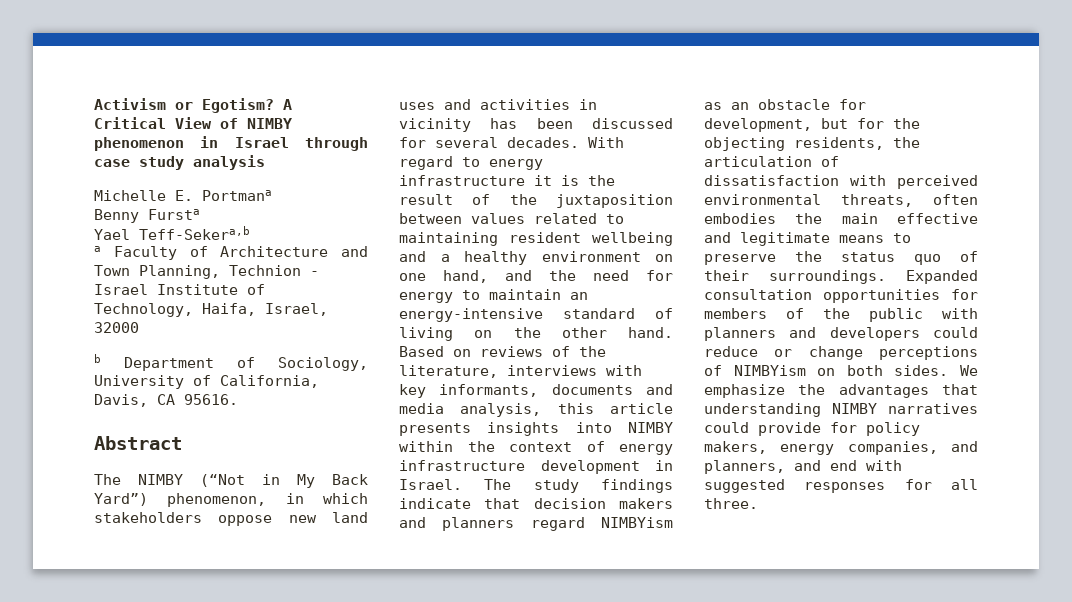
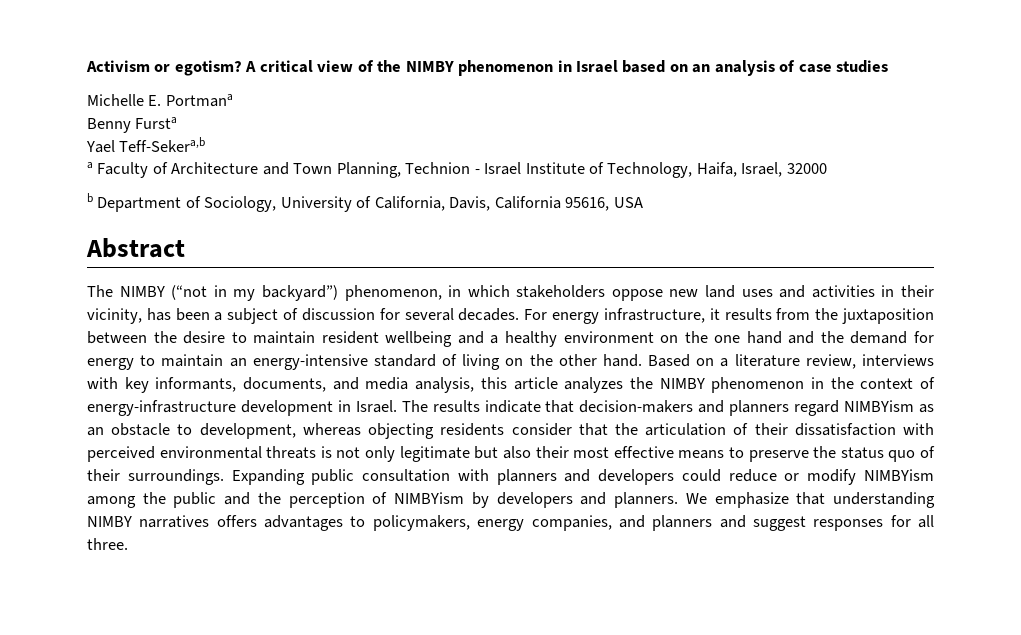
[202,98,292,113] [94,117,292,129] [94,136,368,151] [94,155,265,170] Egotism? A Critical View of NIMBY phenomenon in Israel through case study analysis -> [174,60,889,76] egotism? A critical view of the NIMBY phenomenon in Israel based on an analysis of case studies
[157,394,238,405] CA 95616. -> [494,196,643,211] California 95616, USA
[200,474,368,488] [94,493,148,506] (“Not in My Back Yard”) -> [171,285,338,301] (“not in my backyard”)
[399,118,673,132] [399,137,624,148] [399,156,543,170] [399,175,615,186] [399,194,673,208] [399,213,624,224] [399,232,498,246] vicinity has been discussed for several decades. With regard to energy infrastructure it is the result of the juxtaposition between values related to maintaining -> [901,285,935,297] [87,308,935,324] [87,331,316,344] their vicinity, has been a subject of discussion for several decades. For energy infrastructure, it results from the juxtaposition between the desire to maintain
[399,270,629,283] one hand, and the need -> [684,331,908,344] the one hand and the demand
[480,346,606,357] [399,365,498,378] reviews of the literature, -> [720,354,856,369] a literature review,
[551,384,633,395] documents -> [243,377,327,392] documents,
[399,422,673,436] [399,441,453,452] presents insights into NIMBY within -> [564,377,824,393] analyzes the NIMBY phenomenon in
[619,444,673,455] [399,460,525,471] energy infrastructure -> [87,400,236,416] energy-infrastructure
[533,479,673,493] [399,498,673,509] study findings indicate that decision makers -> [432,400,694,413] results indicate that decision-makers
[839,99,866,110] [704,118,920,132] [704,137,884,151] for development, but for the objecting residents, -> [177,423,608,439] to development, whereas objecting residents consider that
(839, 161) none -> [754,423,788,435] their
[841,194,978,207] [704,213,978,224] [704,232,830,246] threats, often embodies the main effective and legitimate -> [266,446,674,462] threats is not only legitimate but also their most effective
[906,270,978,284] [704,289,978,303] [704,308,923,322] Expanded consultation opportunities for members of the public -> [231,469,451,485] Expanding public consultation
[808,346,978,360] [704,365,978,376] [704,384,978,398] [704,403,978,417] [704,422,920,436] [704,441,978,455] [704,460,902,474] [704,479,785,493] change perceptions of NIMBYism on both sides. We emphasize the advantages that understanding NIMBY narratives could provide for policy makers, energy companies, and planners, and end with suggested -> [807,469,934,485] [87,492,936,508] [87,515,806,531] modify NIMBYism among the public and the perception of NIMBYism by developers and planners. We emphasize that understanding NIMBY narratives offers advantages to policymakers, energy companies, and planners and suggest

